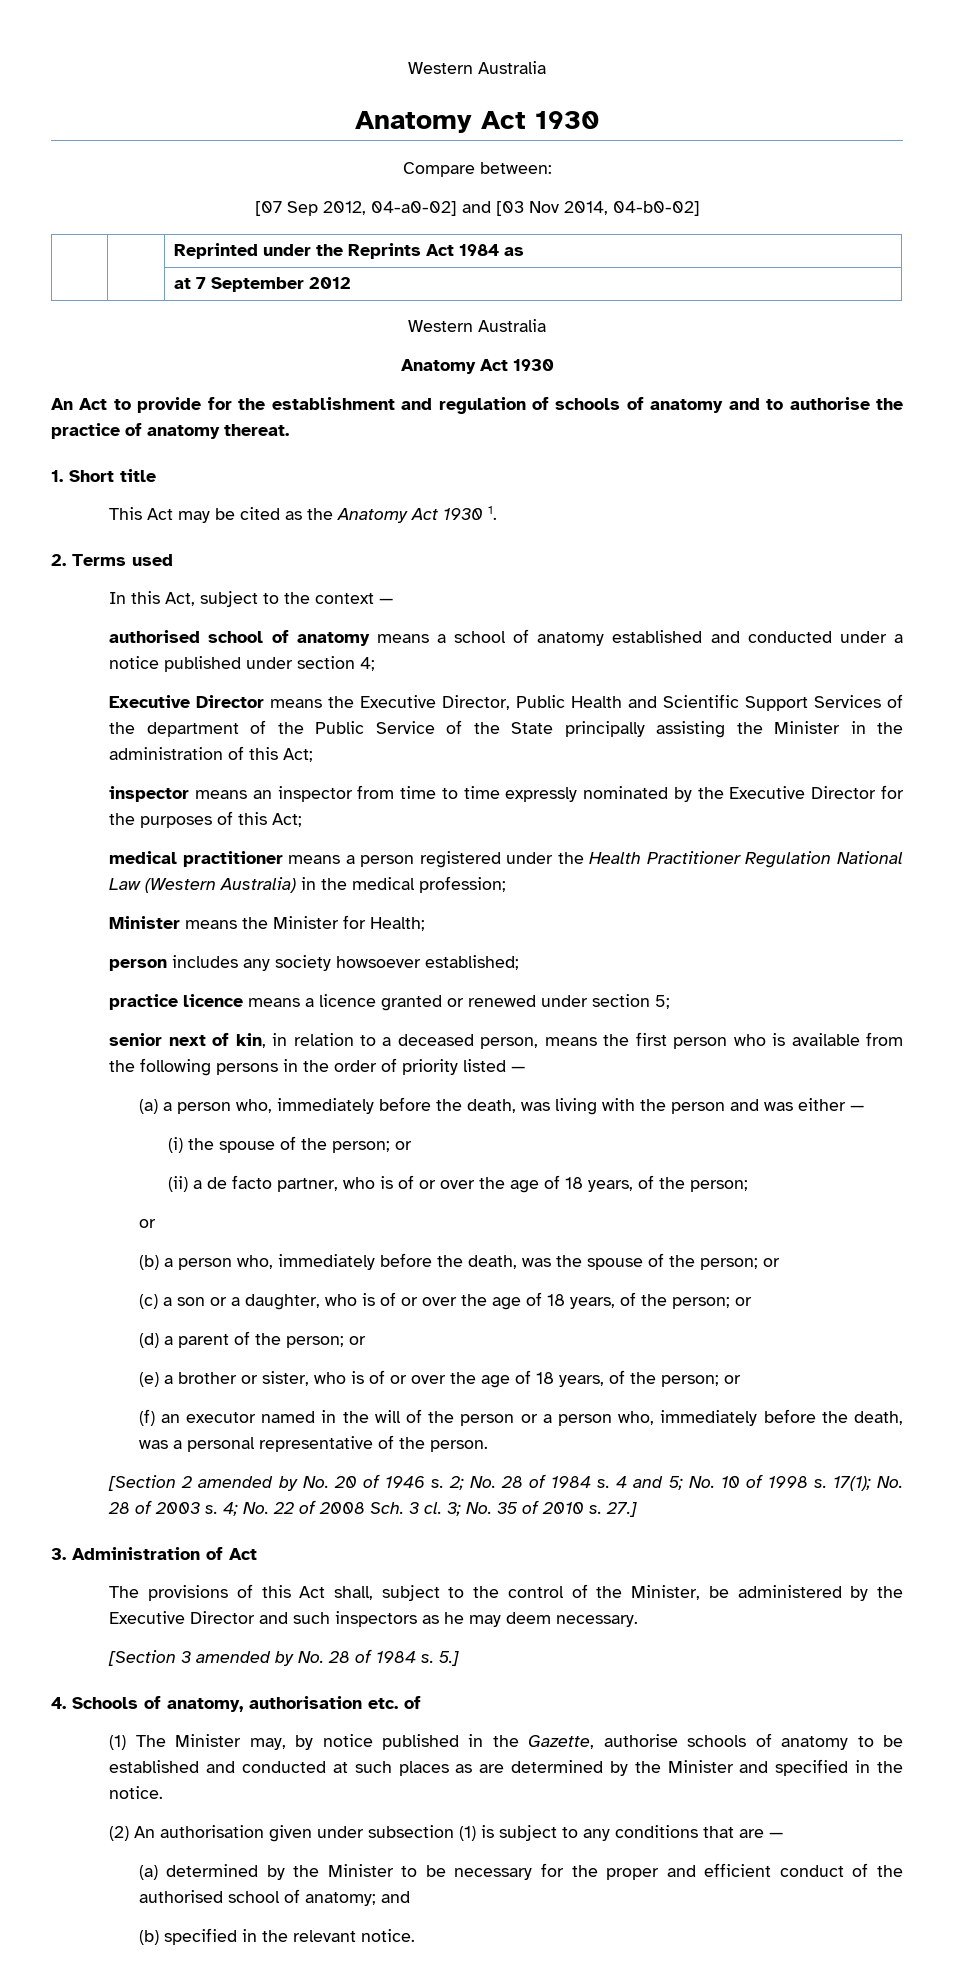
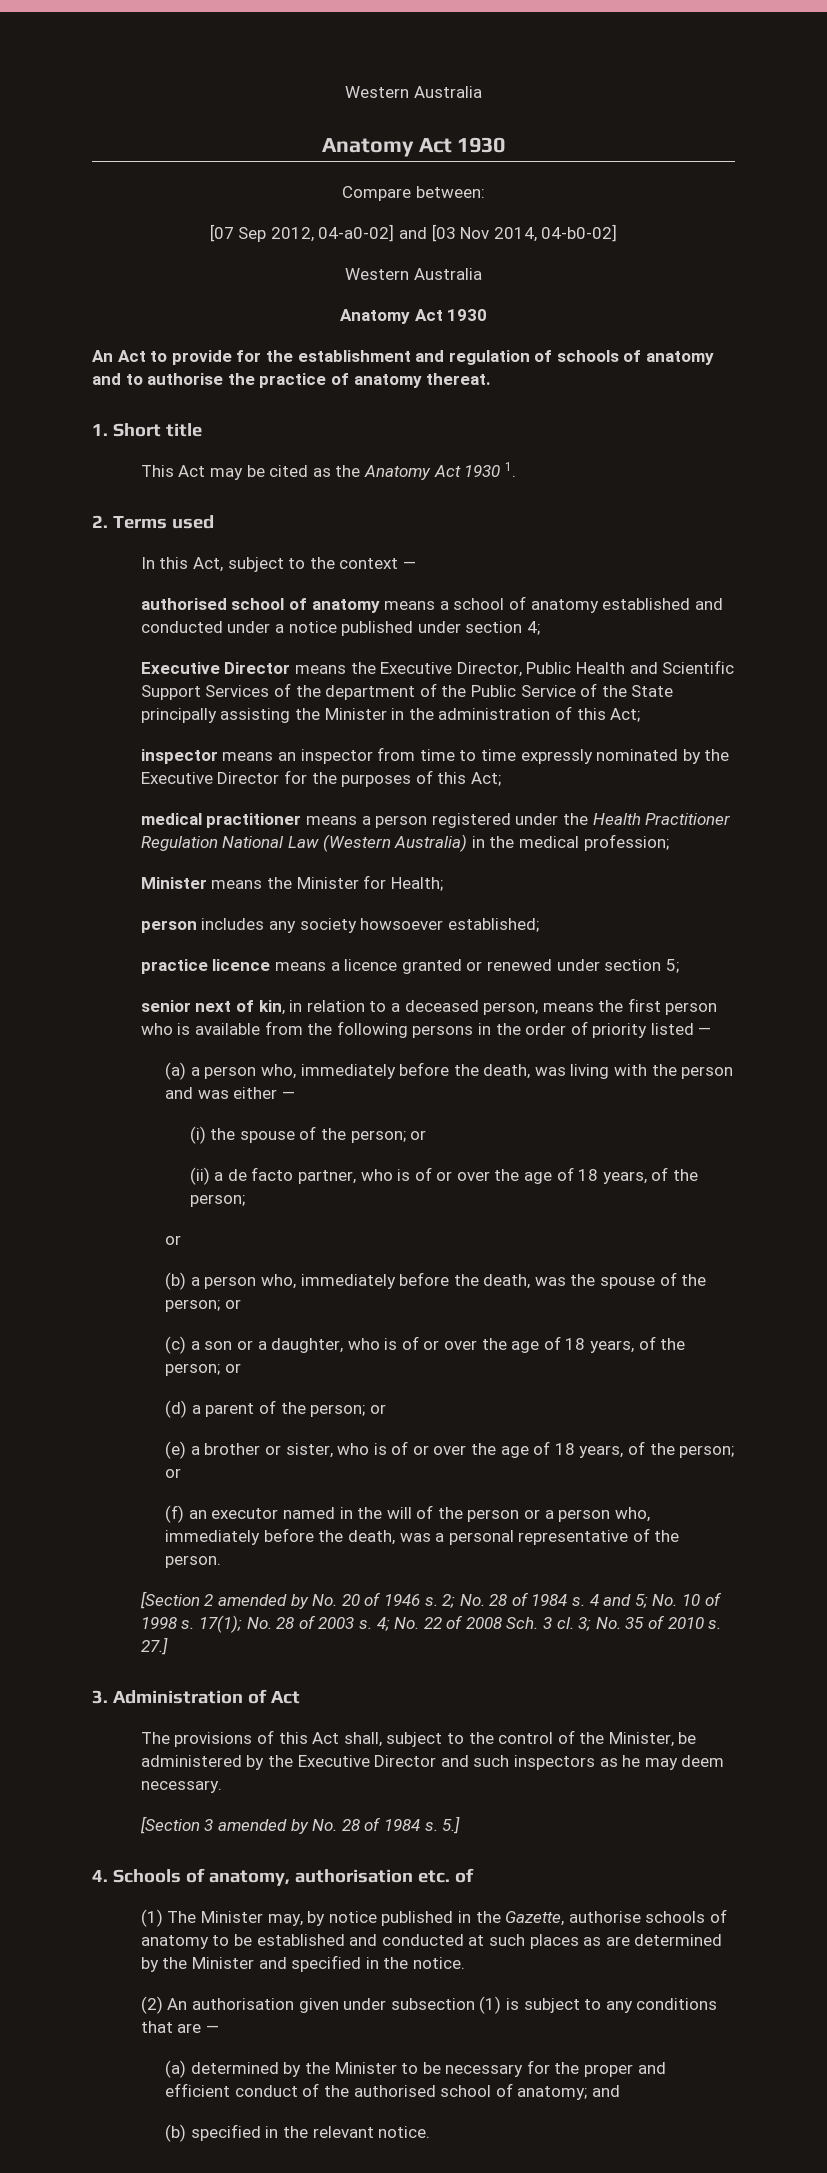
[174,243,525,259] [174,277,352,292] // | | Reprinted under the Reprints Act 1984 as // | | at 7 September 2012 -> (618, 233) none

